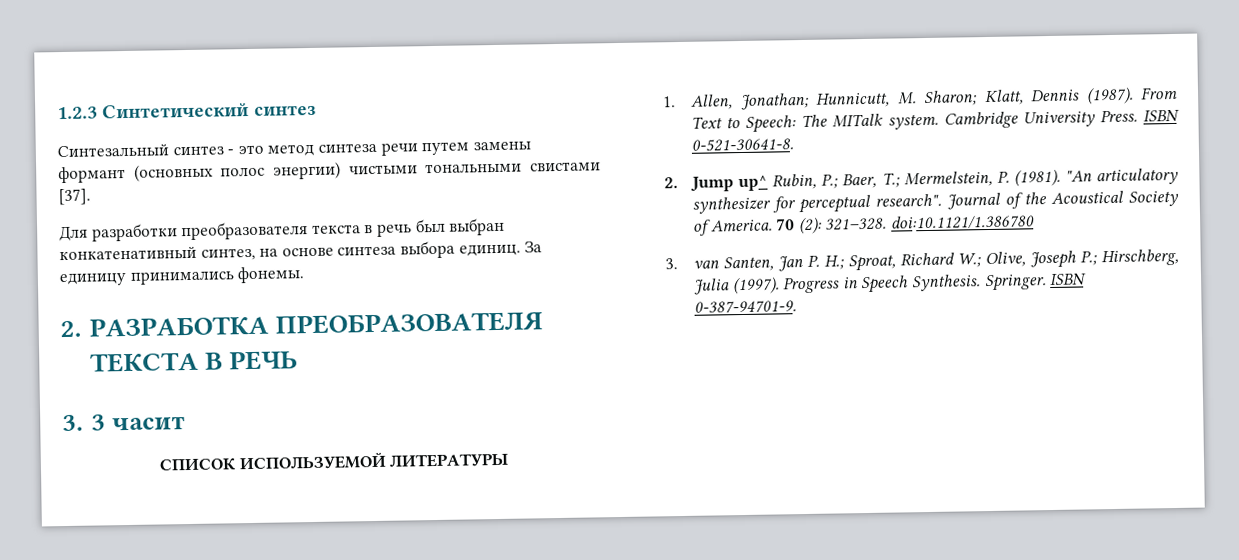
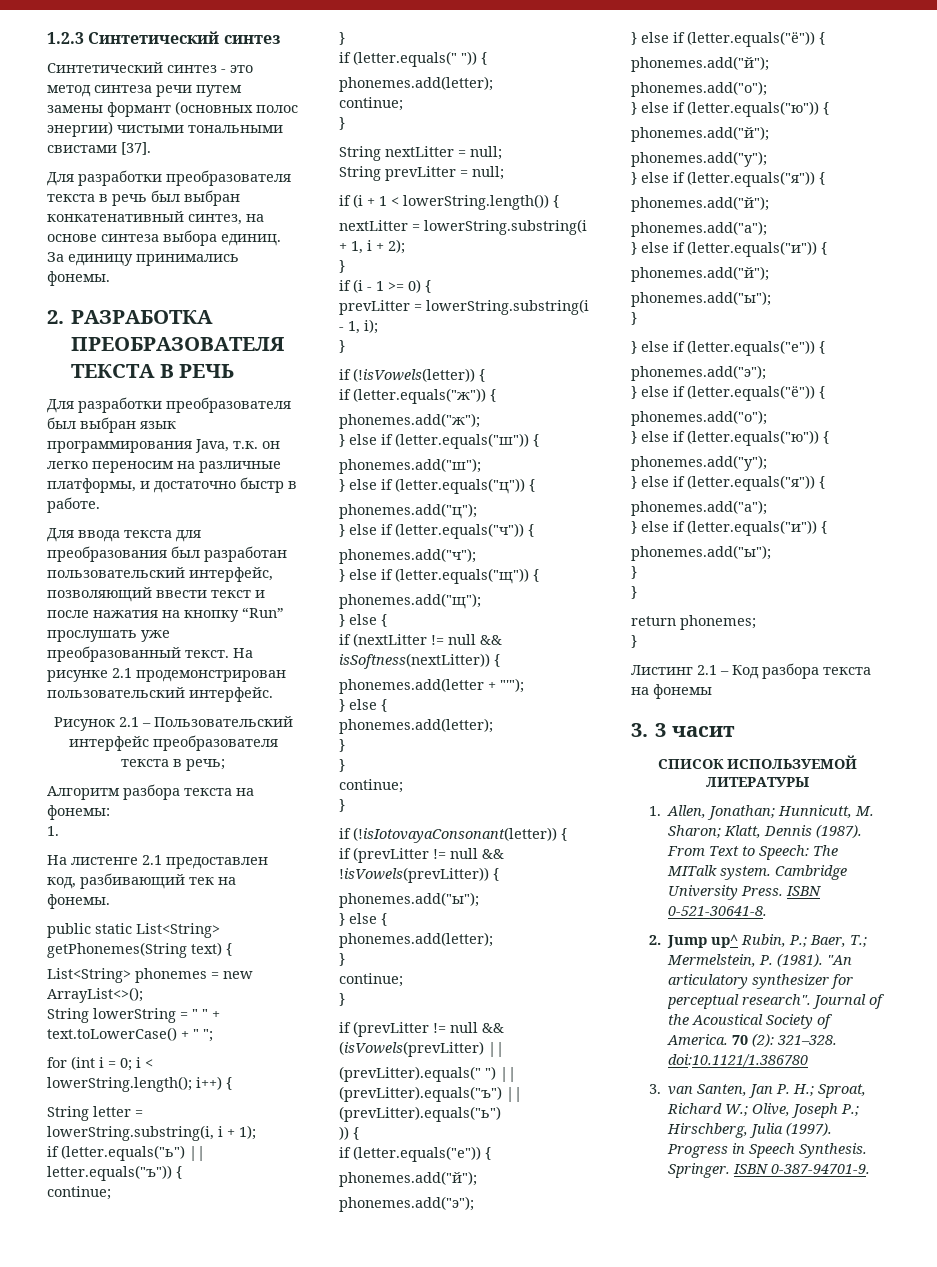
[57,143,169,158] Синтезальный -> [47,62,163,73] Синтетический
(298, 360) none -> [47,397,291,413] [47,417,176,433] [47,439,280,453] [47,461,281,473] [47,477,297,493] [47,497,100,513] [47,528,201,542] [47,546,287,562] [47,567,273,582] [47,587,265,602] [47,607,284,622] [47,630,170,642] [47,646,253,662] [47,668,286,682] [47,687,273,702] [53,716,293,731] [68,735,278,751] [121,759,225,771] [47,784,254,800] [47,805,110,820] [47,826,59,836] [47,855,268,869] [47,873,236,889] [47,894,110,909] [47,923,220,938] [47,942,232,958] [47,968,253,983] [47,987,143,1003] [47,1008,220,1023] [47,1027,213,1042] [47,1056,153,1071] [47,1076,232,1092] [47,1106,143,1121] [47,1125,256,1141] [47,1145,205,1161] [47,1165,182,1181] [47,1186,111,1200] [339,32,345,45] [339,51,487,67] [339,76,493,92] [339,97,403,111] [339,117,345,130] [339,146,502,161] [339,166,504,181] [339,194,559,210] [339,219,587,235] [339,239,405,254] [339,260,345,273] [339,279,431,293] [339,299,589,315] [339,319,378,334] [339,340,345,353] [339,368,485,382] [339,388,496,404] [339,413,480,429] [339,433,539,449] [339,458,481,474] [339,478,535,494] [339,503,477,519] [339,523,534,539] [339,548,476,564] [339,568,539,584] [339,593,481,609] [339,614,387,627] [339,633,502,647] [339,653,500,669] [339,678,524,694] [339,699,387,712] [339,718,493,734] [339,739,345,752] [339,759,345,772] [339,779,403,793] [339,799,345,812] [339,827,567,843] [339,847,504,863] [339,867,499,883] [339,892,479,908] [339,913,387,926] [339,932,493,948] [339,953,345,966] [339,973,403,987] [339,993,345,1006] [339,1021,504,1037] [339,1041,504,1057] [339,1066,516,1082] [339,1086,522,1102] [339,1106,501,1122] [339,1126,359,1140] [339,1146,491,1162] [339,1171,477,1187] [339,1196,474,1212] [631,31,825,47] [631,56,769,72] [631,81,767,97] [631,101,829,117] [631,126,769,142] [631,151,767,167] [631,171,825,187] [631,196,769,212] [631,221,767,237] [631,241,827,257] [631,266,769,282] [631,291,771,307] [631,312,637,325] [631,340,825,356] [631,365,766,381] [631,385,825,401] [631,410,767,426] [631,430,829,446] [631,455,767,471] [631,475,825,491] [631,500,767,516] [631,520,827,536] [631,545,771,561] [631,566,637,579] [631,586,637,599] [631,615,756,630] [631,635,637,648] [631,663,871,679] [631,684,712,699] // Для разработки преобразователя был выбран язык программирования Java, т.к. он легко переносим на различные платформы, и достаточно быстр в работе. // Для ввода текста для преобразования был разработан пользовательский интерфейс, позволяющий ввести текст и после нажатия на кнопку “Run” прослушать уже преобразованный текст. На рисунке 2.1 продемонстрирован пользовательский интерфейс. // Рисунок 2.1 – Пользовательский интерфейс преобразователя текста в речь; // Алгоритм разбора текста на фонемы: // 1. // На листенге 2.1 предоставлен код, разбивающий тек на фонемы. // public static List<String> getPhonemes(String text) { // List<String> phonemes = new ArrayList<>(); // String lowerString = " " + text.toLowerCase() + " "; // for (int i = 0; i < lowerString.length(); i++) { // String letter = lowerString.substring(i, i + 1); // if (letter.equals("ь") || letter.equals("ъ")) { // continue; // } // if (letter.equals(" ")) { // phonemes.add(letter); // continue; // } // String nextLitter = null; // String prevLitter = null; // if (i + 1 < lowerString.length()) { // nextLitter = lowerString.substring(i + 1, i + 2); // } // if (i - 1 >= 0) { // prevLitter = lowerString.substring(i - 1, i); // } // if (!isVowels(letter)) { // if (letter.equals("ж")) { // phonemes.add("ж"); // } else if (letter.equals("ш")) { // phonemes.add("ш"); // } else if (letter.equals("ц")) { // phonemes.add("ц"); // } else if (letter.equals("ч")) { // phonemes.add("ч"); // } else if (letter.equals("щ")) { // phonemes.add("щ"); // } else { // if (nextLitter != null && isSoftness(nextLitter)) { // phonemes.add(letter + "'"); // } else { // phonemes.add(letter); // } // } // continue; // } // if (!isIotovayaConsonant(letter)) { // if (prevLitter != null && !isVowels(prevLitter)) { // phonemes.add("ы"); // } else { // phonemes.add(letter); // } // continue; // } // if (prevLitter != null && (isVowels(prevLitter) || // (prevLitter).equals(" ") || (prevLitter).equals("ъ") || (prevLitter).equals("ь") // )) { // if (letter.equals("е")) { // phonemes.add("й"); // phonemes.add("э"); // } else if (letter.equals("ё")) { // phonemes.add("й"); // phonemes.add("о"); // } else if (letter.equals("ю")) { // phonemes.add("й"); // phonemes.add("у"); // } else if (letter.equals("я")) { // phonemes.add("й"); // phonemes.add("а"); // } else if (letter.equals("и")) { // phonemes.add("й"); // phonemes.add("ы"); // } // } else if (letter.equals("е")) { // phonemes.add("э"); // } else if (letter.equals("ё")) { // phonemes.add("о"); // } else if (letter.equals("ю")) { // phonemes.add("у"); // } else if (letter.equals("я")) { // phonemes.add("а"); // } else if (letter.equals("и")) { // phonemes.add("ы"); // } // } // return phonemes; // } // Листинг 2.1 – Код разбора текста на фонемы

